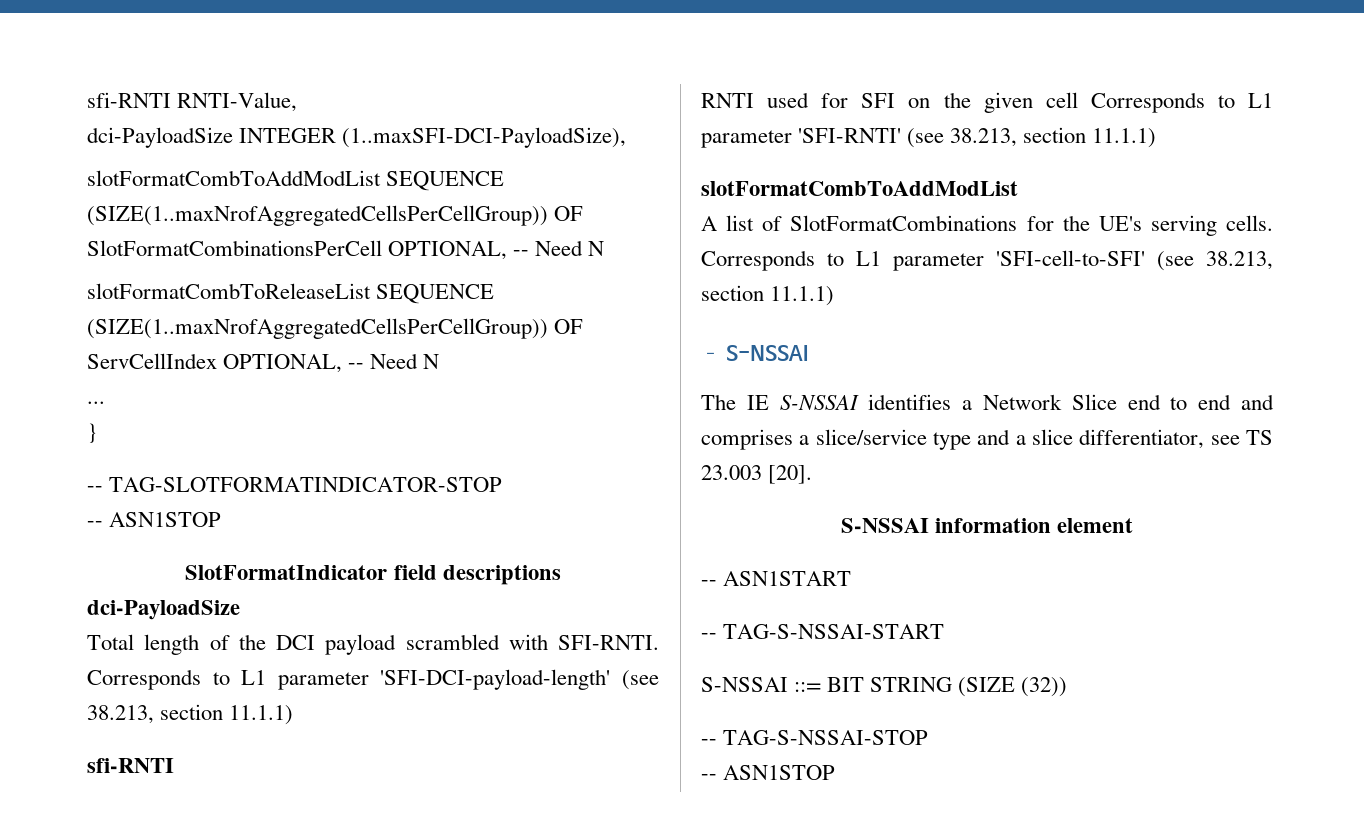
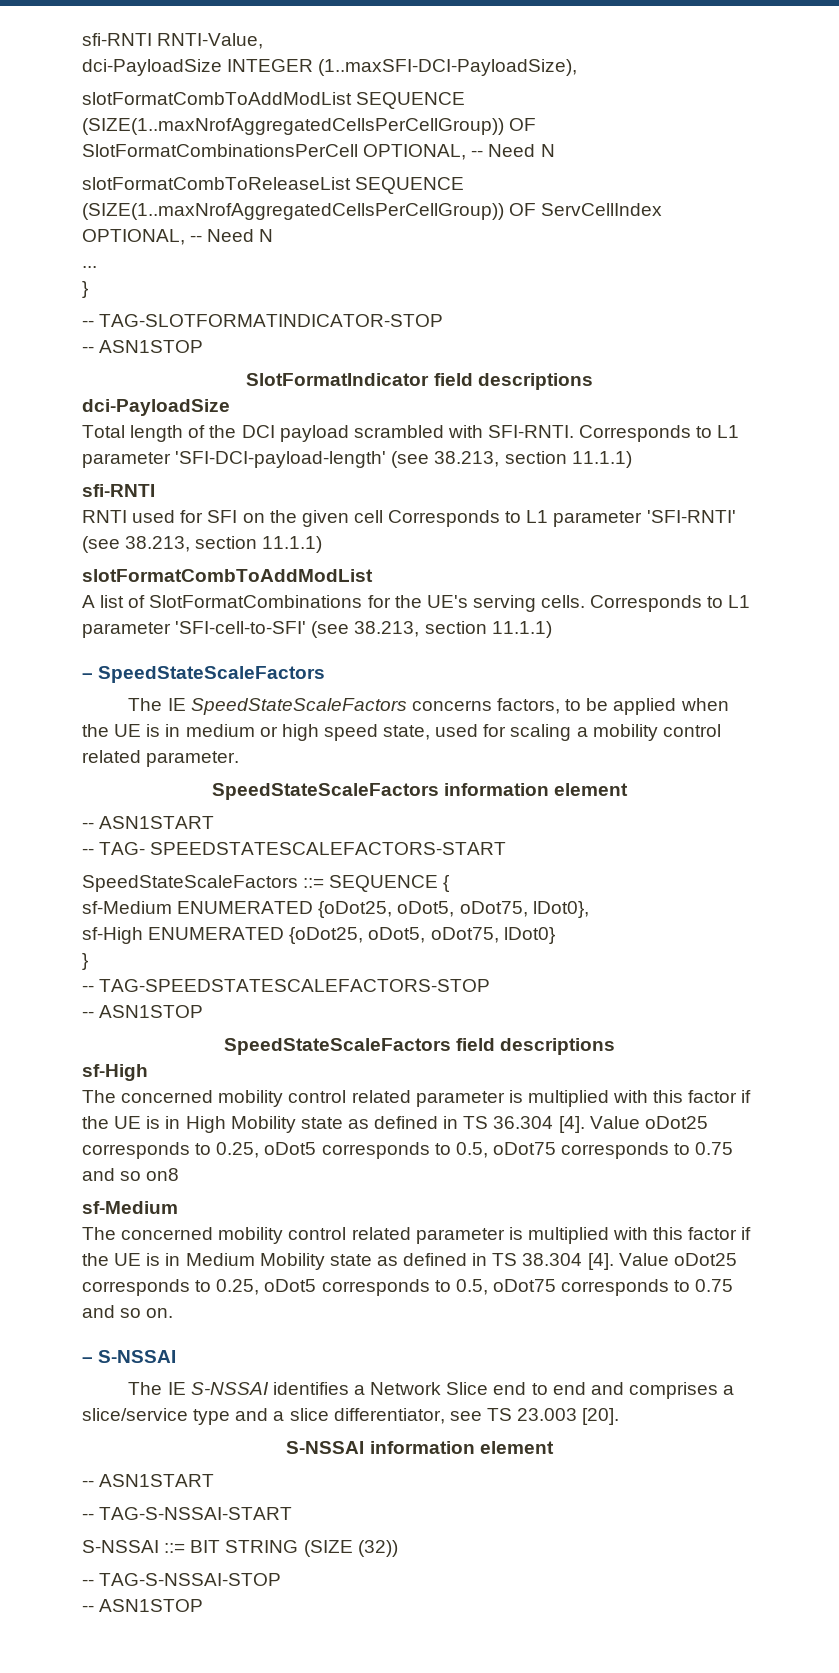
(835, 296) none -> [82,666,326,683] [128,698,729,715] [82,724,721,741] [82,750,240,767] [211,783,629,800] [82,816,215,829] [82,842,507,855] [82,875,451,892] [82,901,589,918] [82,927,555,944] [82,953,88,970] [82,979,491,992] [82,1005,204,1018] [223,1038,616,1055] [82,1064,148,1081] [82,1090,752,1107] [82,1116,708,1133] [82,1142,734,1159] [82,1168,180,1181] [82,1201,178,1214] [82,1227,752,1244] [82,1253,737,1270] [82,1279,734,1296] [82,1305,174,1318] // – SpeedStateScaleFactors // The IE SpeedStateScaleFactors concerns factors, to be applied when the UE is in medium or high speed state, used for scaling a mobility control related parameter. // SpeedStateScaleFactors information element // -- ASN1START // -- TAG- SPEEDSTATESCALEFACTORS-START // SpeedStateScaleFactors ::= SEQUENCE { // sf-Medium ENUMERATED {oDot25, oDot5, oDot75, lDot0}, // sf-High ENUMERATED {oDot25, oDot5, oDot75, lDot0} // } // -- TAG-SPEEDSTATESCALEFACTORS-STOP // -- ASN1STOP // SpeedStateScaleFactors field descriptions // sf-High // The concerned mobility control related parameter is multiplied with this factor if the UE is in High Mobility state as defined in TS 36.304 [4]. Value oDot25 corresponds to 0.25, oDot5 corresponds to 0.5, oDot75 corresponds to 0.75 and so on8 // sf-Medium // The concerned mobility control related parameter is multiplied with this factor if the UE is in Medium Mobility state as defined in TS 38.304 [4]. Value oDot25 corresponds to 0.25, oDot5 corresponds to 0.5, oDot75 corresponds to 0.75 and so on.

